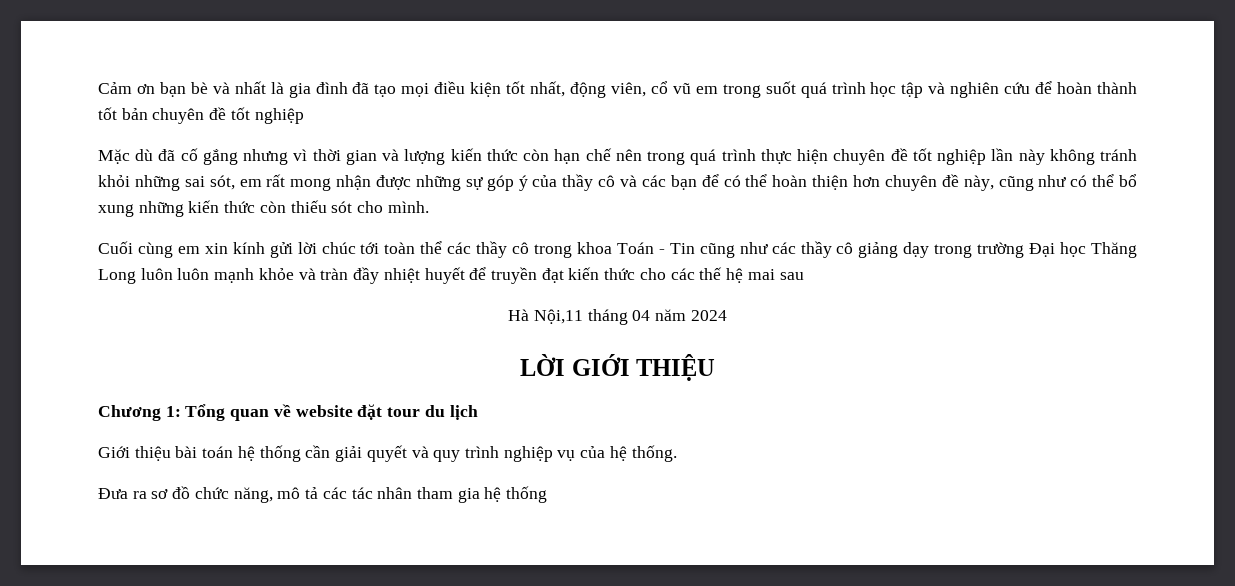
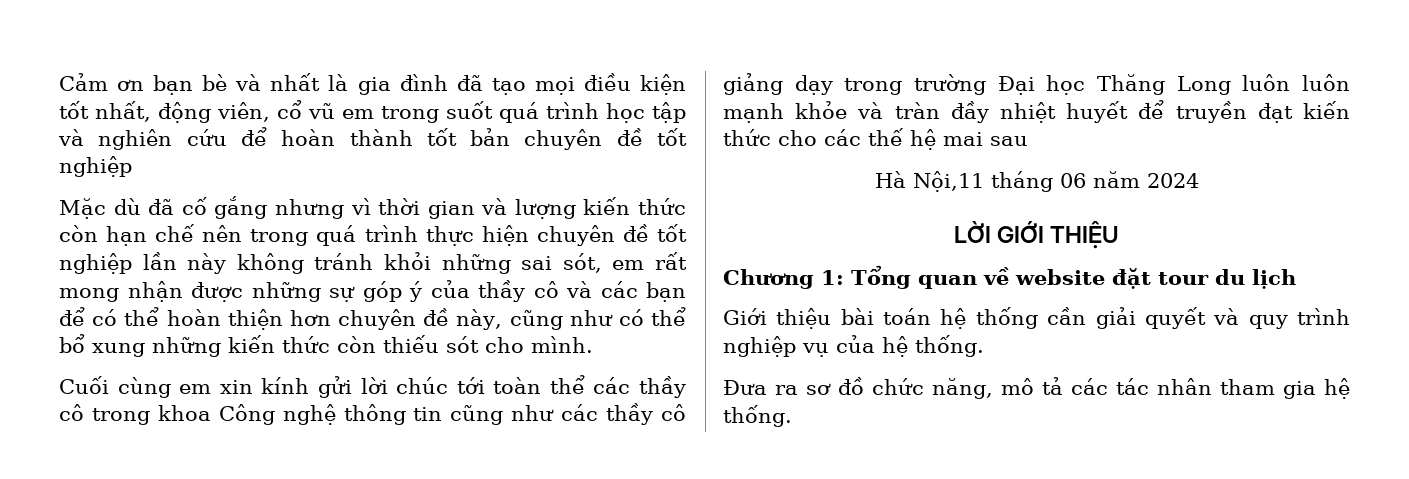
[616,242,695,254] Toán - Tin -> [218,404,443,425] Công nghệ thông tin
[632,310,651,321] 04 -> [1059,173,1086,188] 06
[506,486,548,503] thống -> [723,405,792,427] thống.

